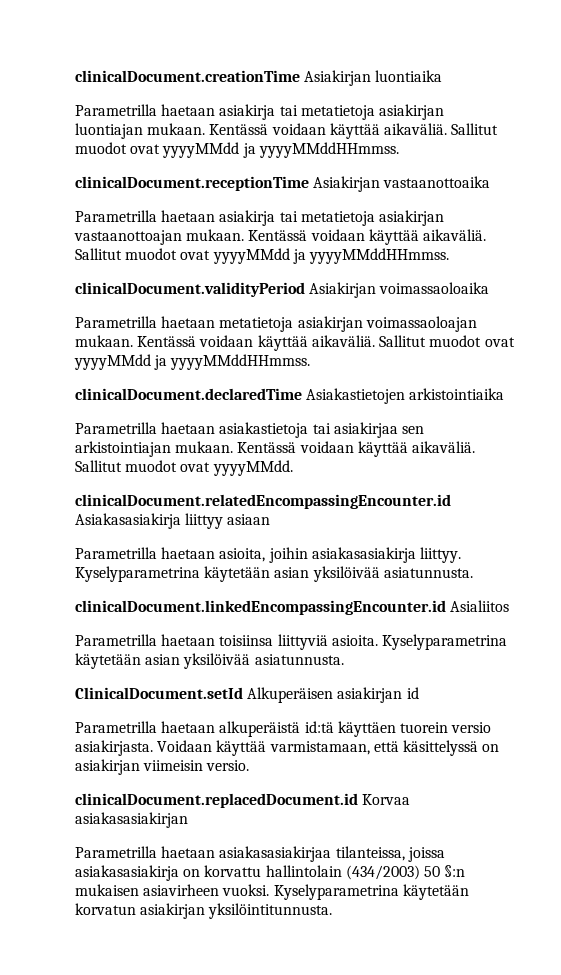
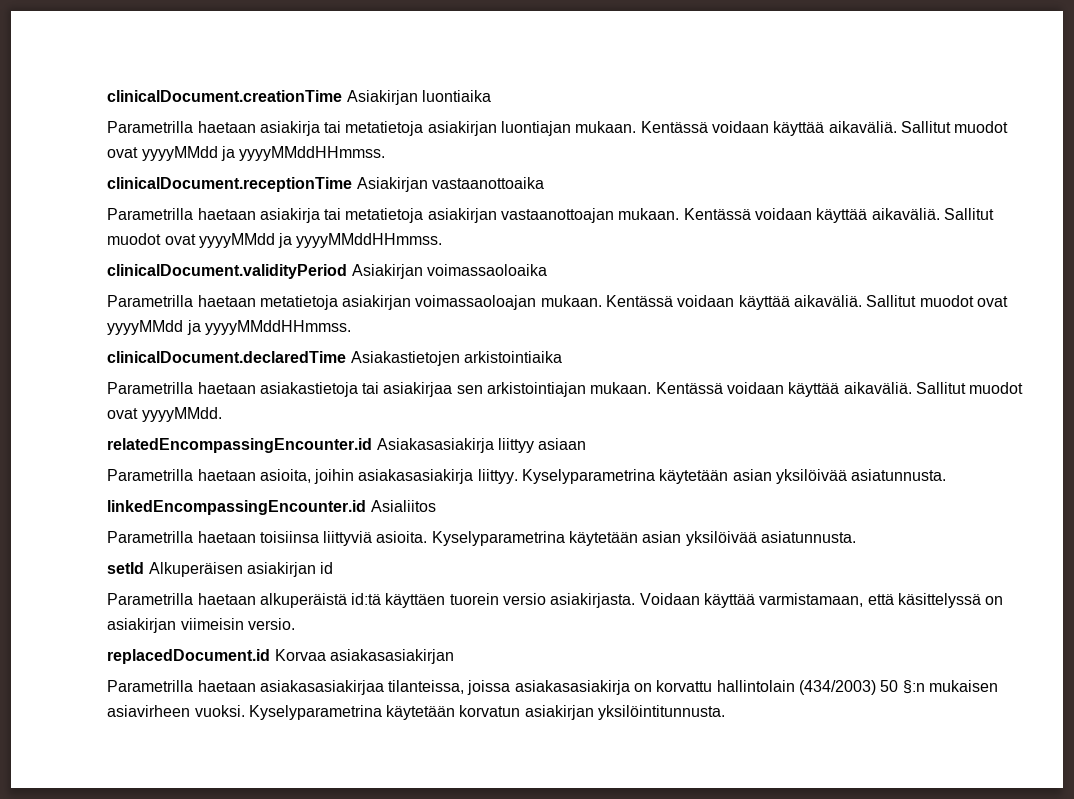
[74,494,451,509] clinicalDocument.relatedEncompassingEncounter.id -> [107,438,373,453] relatedEncompassingEncounter.id
[74,600,446,615] clinicalDocument.linkedEncompassingEncounter.id -> [107,500,367,515] linkedEncompassingEncounter.id
[74,687,243,699] ClinicalDocument.setId -> [107,562,145,574] setId
[74,793,358,808] clinicalDocument.replacedDocument.id -> [107,649,271,664] replacedDocument.id

